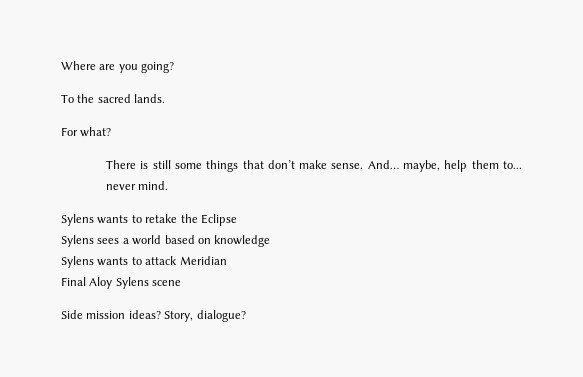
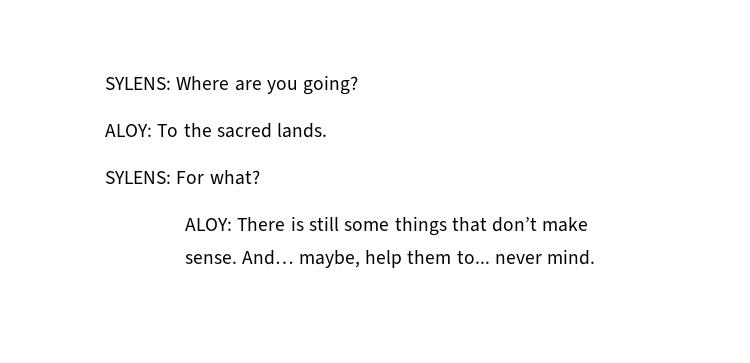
(61, 65) none -> [105,77,171,90] SYLENS:
(175, 67) none -> [105,124,152,137] ALOY:
(166, 98) none -> [105,171,171,184] SYLENS:
(112, 132) none -> [185,218,233,231] ALOY:
[61,214,237,226] [61,235,271,247] [61,256,227,268] [61,277,182,289] [61,310,246,322] // Sylens wants to retake the Eclipse // Sylens sees a world based on knowledge // Sylens wants to attack Meridian // Final Aloy Sylens scene // Side mission ideas? Story, dialogue? -> (596, 257) none

